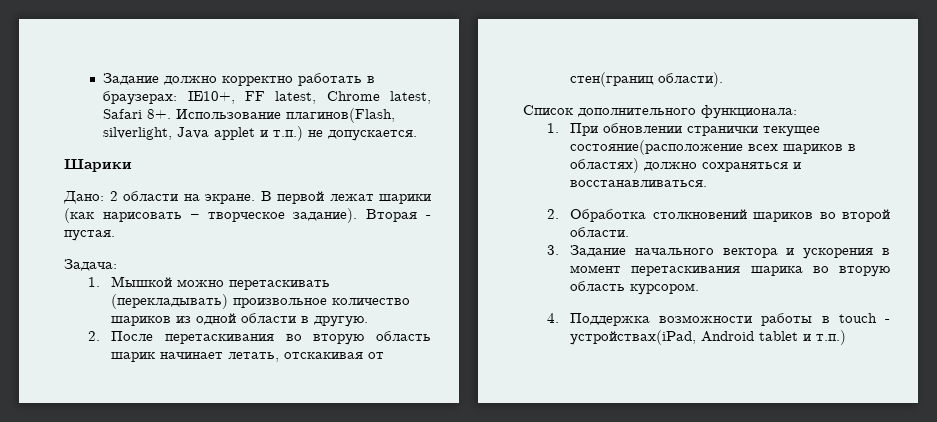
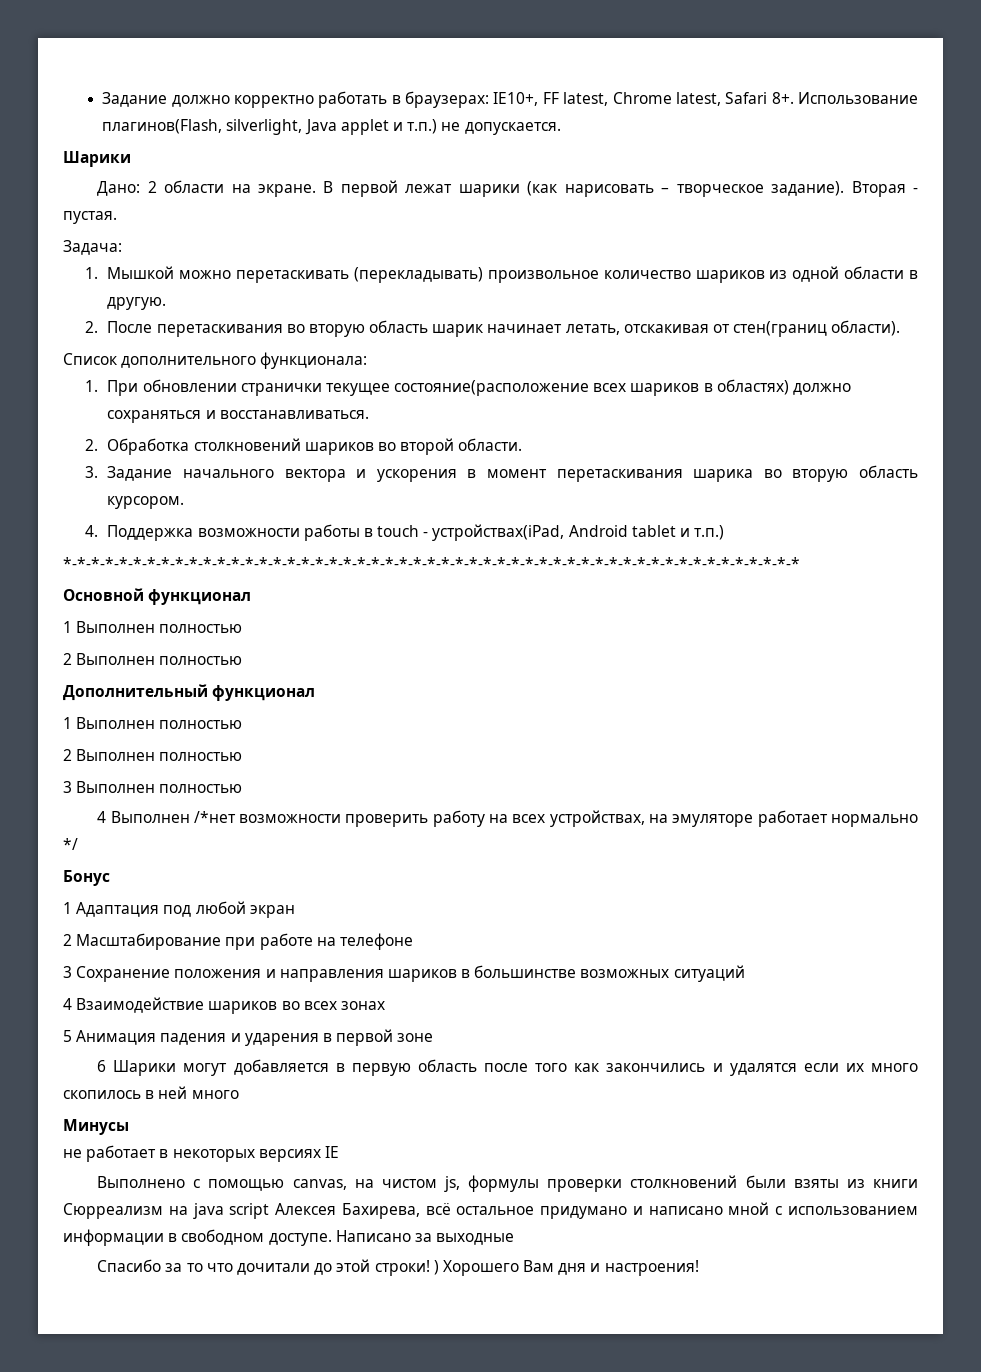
(847, 337) none -> [63,557,800,569] [63,588,252,605] [63,621,243,633] [63,653,243,665] [63,684,316,701] [63,717,243,729] [63,749,243,761] [63,781,243,793] [97,810,919,827] [63,838,78,850] [63,870,110,886] [63,901,295,918] [63,933,413,950] [63,965,745,982] [63,997,385,1014] [63,1029,434,1046] [97,1059,919,1076] [63,1086,239,1099] [63,1119,129,1135] [63,1145,339,1162] [97,1175,918,1192] [63,1202,918,1219] [63,1229,515,1246] [97,1259,699,1276] // *-*-*-*-*-*-*-*-*-*-*-*-*-*-*-*-*-*-*-*-*-*-*-*-*-*-*-*-*-*-*-*-*-*-*-*-*-*-*-*-*-*-*-*-*-*-*-*-*-*-*-*-* // Основной функционал // 1 Выполнен полностью // 2 Выполнен полностью // Дополнительный функционал // 1 Выполнен полностью // 2 Выполнен полностью // 3 Выполнен полностью // 4 Выполнен /*нет возможности проверить работу на всех устройствах, на эмуляторе работает нормально */ // Бонус // 1 Адаптация под любой экран // 2 Масштабирование при работе на телефоне // 3 Сохранение положения и направления шариков в большинстве возможных ситуаций // 4 Взаимодействие шариков во всех зонах // 5 Анимация падения и ударения в первой зоне // 6 Шарики могут добавляется в первую область после того как закончились и удалятся если их много скопилось в ней много // Минусы // не работает в некоторых версиях IE // Выполнено с помощью canvas, на чистом js, формулы проверки столкновений были взяты из книги Сюрреализм на java script Алексея Бахирева, всё остальное придумано и написано мной с использованием информации в свободном доступе. Написано за выходные // Спасибо за то что дочитали до этой строки! ) Хорошего Вам дня и настроения!

